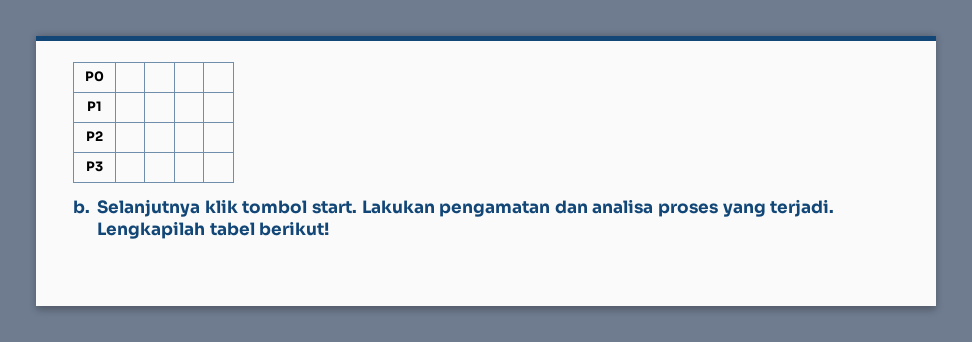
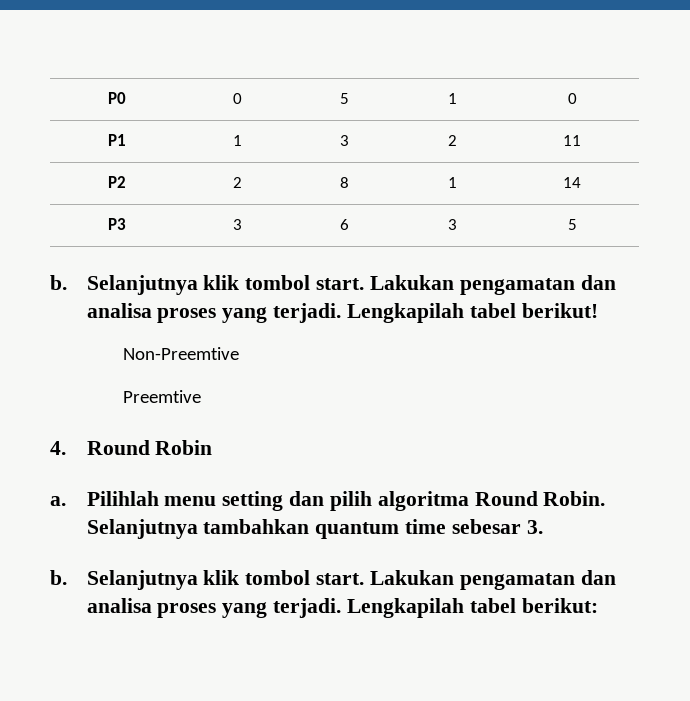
[87,101,102,111] [86,131,103,141] [86,161,103,172] | | | // P1 | | | | // P2 | | | | // P3 | | | | -> [232,93,242,104] [340,93,349,104] [447,93,457,104] [567,93,577,104] [108,134,126,146] [232,135,242,146] [340,135,349,146] [447,135,457,146] [563,135,581,146] [108,176,126,188] [232,177,242,188] [340,177,349,188] [447,177,457,188] [563,177,581,188] [108,218,126,230] [232,219,242,230] [340,219,349,230] [447,219,457,230] [567,219,577,230] 0 | 5 | 1 | 0 // P1 | 1 | 3 | 2 | 11 // P2 | 2 | 8 | 1 | 14 // P3 | 3 | 6 | 3 | 5
(330, 228) none -> [123,347,240,360] [123,390,202,403] [50,440,213,455] [50,491,606,511] [86,519,543,539] [50,570,616,590] [86,598,598,618] // Non-Preemtive // Preemtive // 4. Round Robin // a. Pilihlah menu setting dan pilih algoritma Round Robin. Selanjutnya tambahkan quantum time sebesar 3. // b. Selanjutnya klik tombol start. Lakukan pengamatan dan analisa proses yang terjadi. Lengkapilah tabel berikut:

